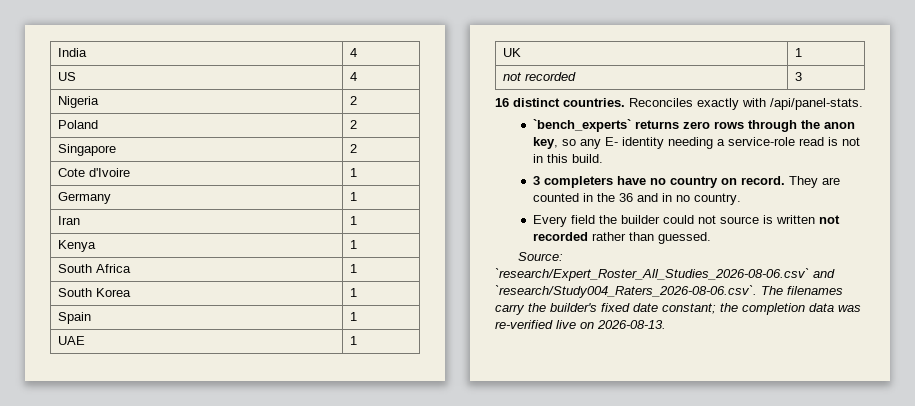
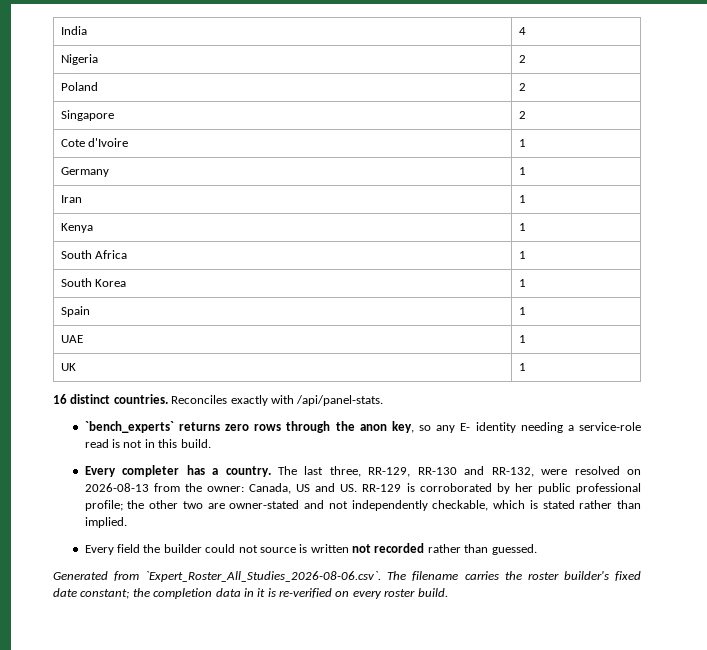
[57,72,76,81] [349,72,357,81] // US | 4 -> (526, 31) none
[502,72,576,81] [794,72,802,81] // not recorded | 3 -> (526, 367) none
[532,176,840,188] [532,193,741,205] 3 completers have no country on record. They are counted in the 36 and in no country. -> [84,465,641,477] [84,483,642,494] [84,500,641,511] [84,517,127,528] Every completer has a country. The last three, RR-129, RR-130 and RR-132, were resolved on 2026-08-13 from the owner: Canada, US and US. RR-129 is corroborated by her public professional profile; the other two are owner-stated and not independently checkable, which is stated rather than implied.
[518,252,564,261] [495,268,835,281] [495,285,843,298] [495,303,546,315] Source: `research/Expert_Roster_All_Studies_2026-08-06.csv` and `research/Study004_Raters_2026-08-06.csv`. The filenames carry the -> [53,571,559,582] Generated from `Expert_Roster_All_Studies_2026-08-06.csv`. The filename carries the roster
[838,305,861,312] [495,320,666,329] was re-verified live on 2026-08-13. -> [243,588,448,599] in it is re-verified on every roster build.

